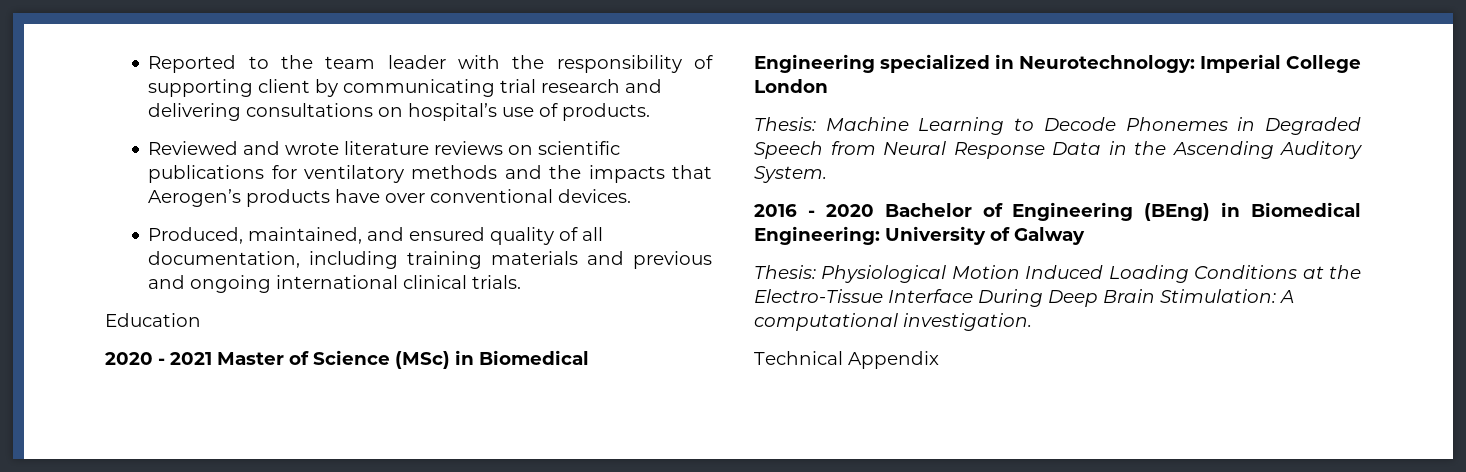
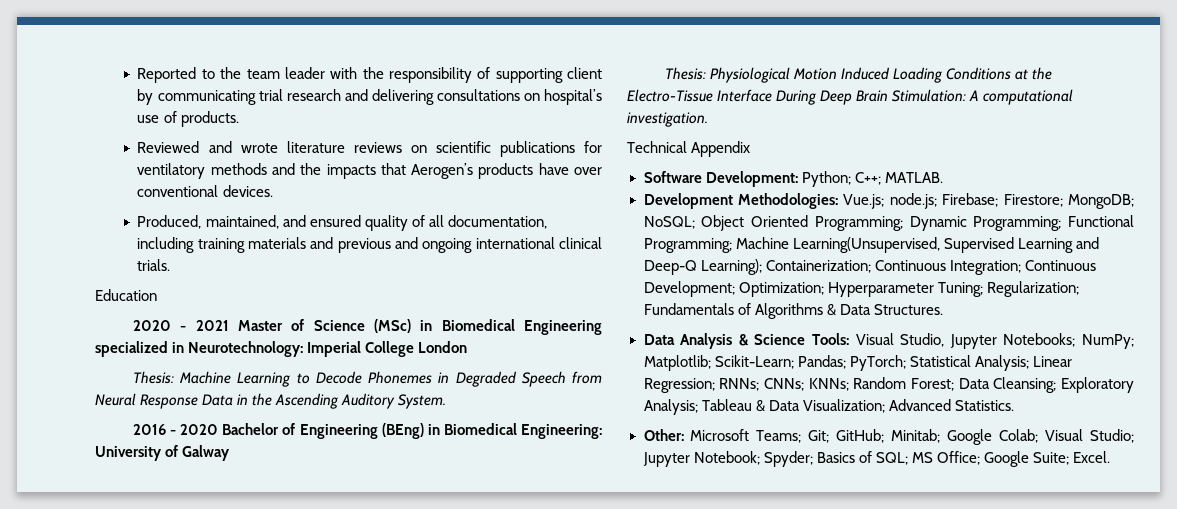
(939, 360) none -> [643,171,943,187] [643,193,1134,209] [643,215,1134,231] [643,237,1099,253] [643,259,1096,275] [643,281,1079,297] [643,303,943,319] [643,333,1134,349] [643,355,1072,371] [643,377,1134,393] [643,399,1014,415] [643,429,1134,445] [642,451,1110,467] // Software Development: Python; C++; MATLAB. // Development Methodologies: Vue.js; node.js; Firebase; Firestore; MongoDB; NoSQL; Object Oriented Programming; Dynamic Programming; Functional Programming; Machine Learning(Unsupervised, Supervised Learning and Deep-Q Learning); Containerization; Continuous Integration; Continuous Development; Optimization; Hyperparameter Tuning; Regularization; Fundamentals of Algorithms & Data Structures. // Data Analysis & Science Tools: Visual Studio, Jupyter Notebooks; NumPy; Matplotlib; Scikit-Learn; Pandas; PyTorch; Statistical Analysis; Linear Regression; RNNs; CNNs; KNNs; Random Forest; Data Cleansing; Exploratory Analysis; Tableau & Data Visualization; Advanced Statistics. // Other: Microsoft Teams; Git; GitHub; Minitab; Google Colab; Visual Studio; Jupyter Notebook; Spyder; Basics of SQL; MS Office; Google Suite; Excel.

